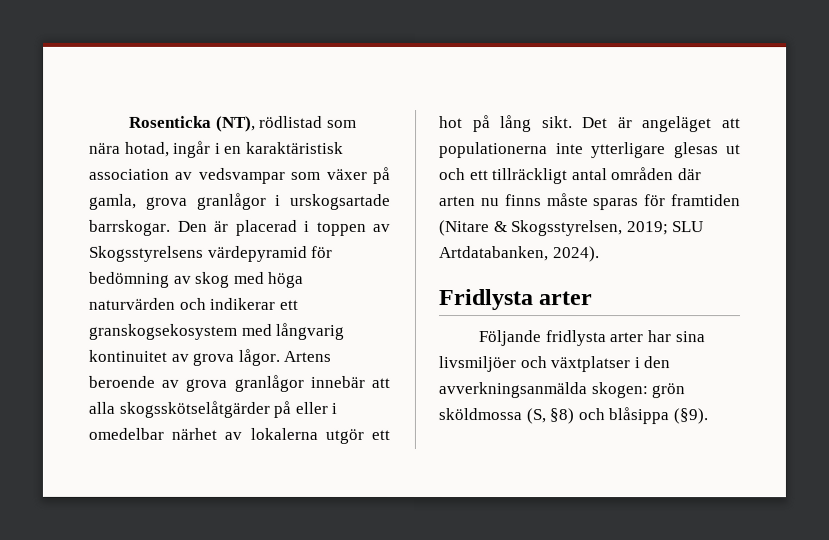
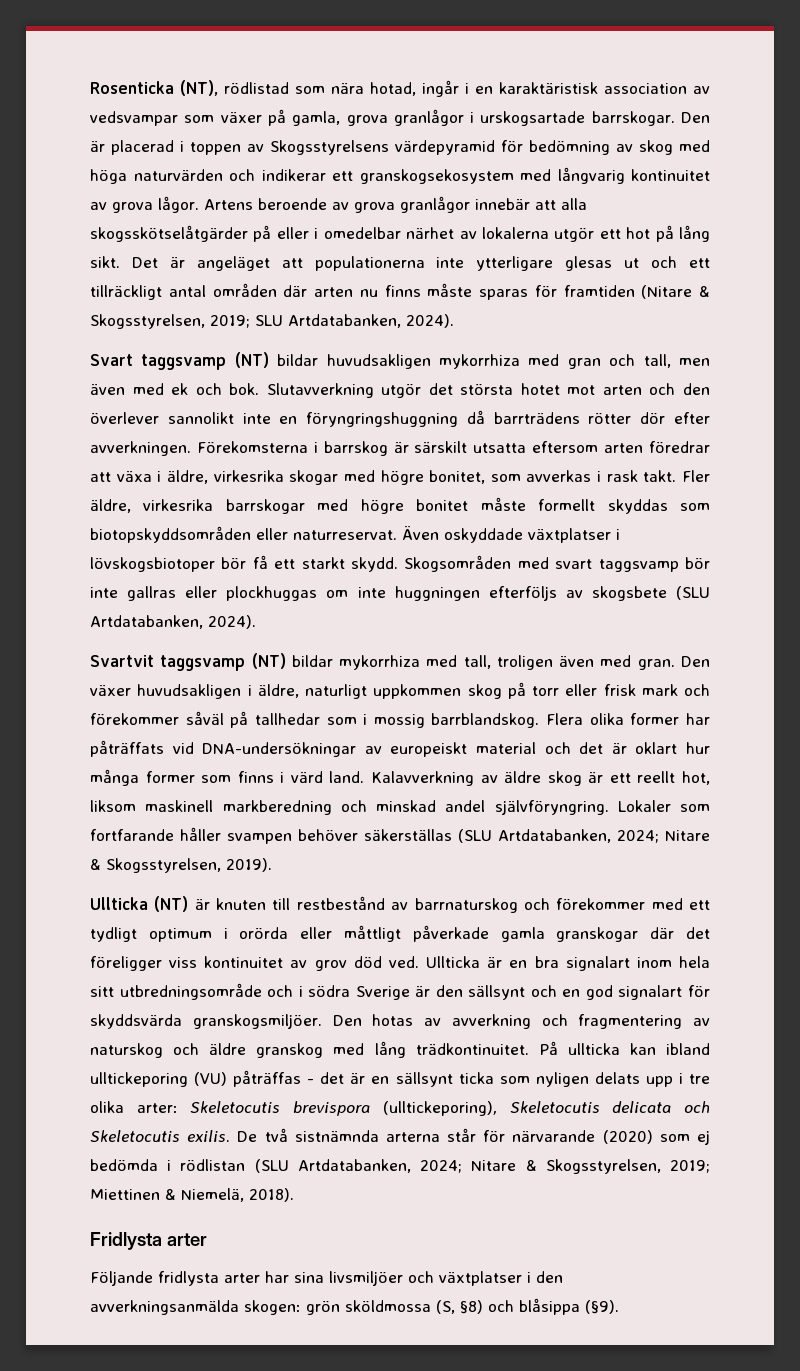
(600, 254) none -> [90,352,710,370] [90,383,711,398] [90,410,710,427] [90,441,711,456] [90,470,710,485] [90,497,711,514] [90,526,620,543] [90,555,710,572] [90,586,711,601] [90,615,256,629] [90,653,710,671] [90,682,710,699] [90,711,710,728] [90,740,711,757] [90,769,710,786] [90,800,710,815] [90,827,710,844] [90,858,272,873] [90,896,710,913] [90,925,710,942] [90,956,710,971] [90,983,711,1000] [90,1014,710,1029] [90,1041,711,1058] [90,1070,710,1087] [90,1101,710,1116] [90,1128,710,1145] [90,1159,710,1174] [90,1188,294,1202] // Svart taggsvamp (NT) bildar huvudsakligen mykorrhiza med gran och tall, men även med ek och bok. Slutavverkning utgör det största hotet mot arten och den överlever sannolikt inte en föryngringshuggning då barrträdens rötter dör efter avverkningen. Förekomsterna i barrskog är särskilt utsatta eftersom arten föredrar att växa i äldre, virkesrika skogar med högre bonitet, som avverkas i rask takt. Fler äldre, virkesrika barrskogar med högre bonitet måste formellt skyddas som biotopskyddsområden eller naturreservat. Även oskyddade växtplatser i lövskogsbiotoper bör få ett starkt skydd. Skogsområden med svart taggsvamp bör inte gallras eller plockhuggas om inte huggningen efterföljs av skogsbete (SLU Artdatabanken, 2024). // Svartvit taggsvamp (NT) bildar mykorrhiza med tall, troligen även med gran. Den växer huvudsakligen i äldre, naturligt uppkommen skog på torr eller frisk mark och förekommer såväl på tallhedar som i mossig barrblandskog. Flera olika former har påträffats vid DNA-undersökningar av europeiskt material och det är oklart hur många former som finns i värd land. Kalavverkning av äldre skog är ett reellt hot, liksom maskinell markberedning och minskad andel självföryngring. Lokaler som fortfarande håller svampen behöver säkerställas (SLU Artdatabanken, 2024; Nitare & Skogsstyrelsen, 2019). // Ullticka (NT) är knuten till restbestånd av barrnaturskog och förekommer med ett tydligt optimum i orörda eller måttligt påverkade gamla granskogar där det föreligger viss kontinuitet av grov död ved. Ullticka är en bra signalart inom hela sitt utbredningsområde och i södra Sverige är den sällsynt och en god signalart för skyddsvärda granskogsmiljöer. Den hotas av avverkning och fragmentering av naturskog och äldre granskog med lång trädkontinuitet. På ullticka kan ibland ulltickeporing (VU) påträffas - det är en sällsynt ticka som nyligen delats upp i tre olika arter: Skeletocutis brevispora (ulltickeporing), Skeletocutis delicata och Skeletocutis exilis. De två sistnämnda arterna står för närvarande (2020) som ej bedömda i rödlistan (SLU Artdatabanken, 2024; Nitare & Skogsstyrelsen, 2019; Miettinen & Niemelä, 2018).

